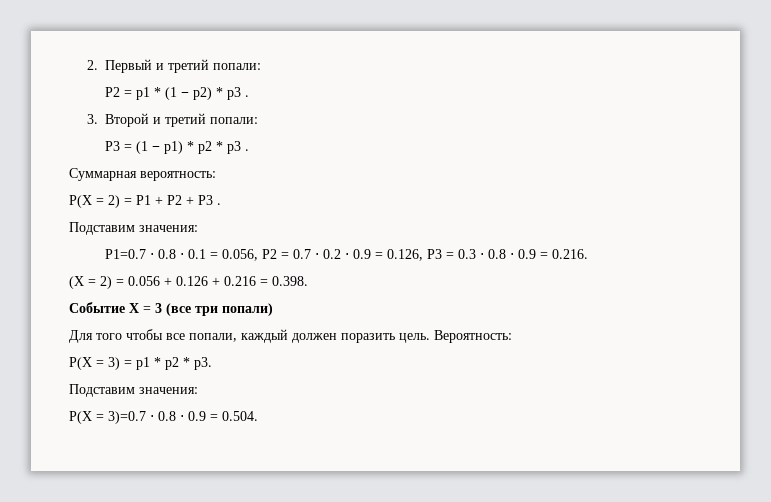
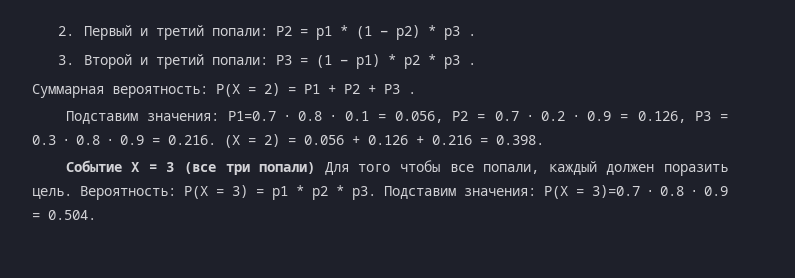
(262, 66) // -> (268, 32) none
(259, 120) // -> (268, 61) none
(216, 176) // -> (208, 92) none
(198, 228) // -> (219, 117) none
(589, 254) // -> (216, 140) none
(273, 309) // -> (316, 168) none
(512, 336) // -> (176, 193) none
[69,384,198,397] // Подставим значения: // -> [384,186,536,199] Подставим значения:

